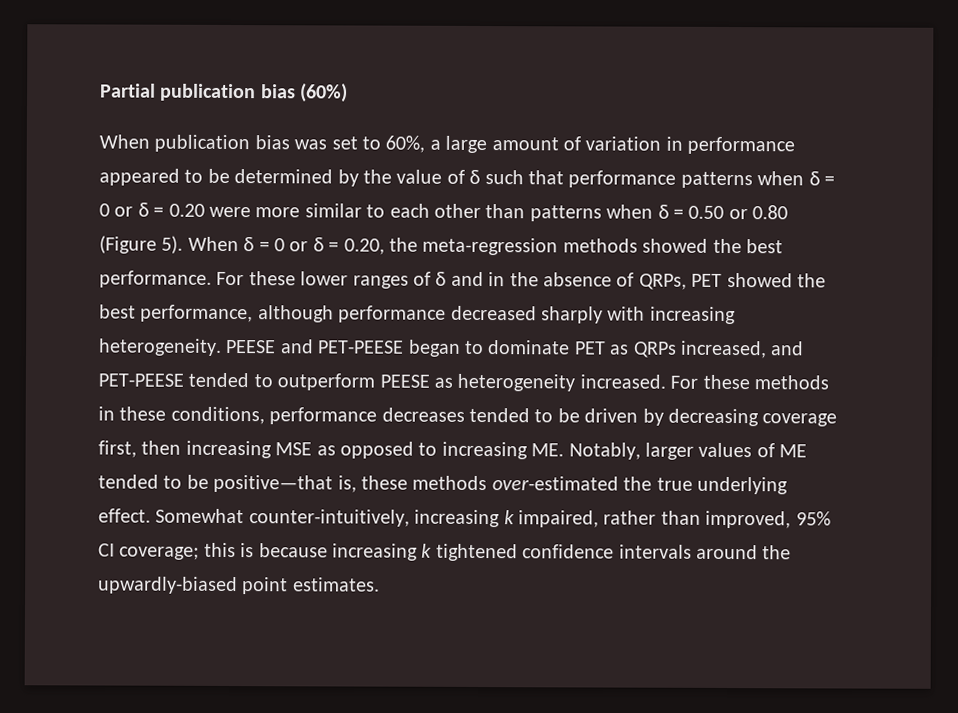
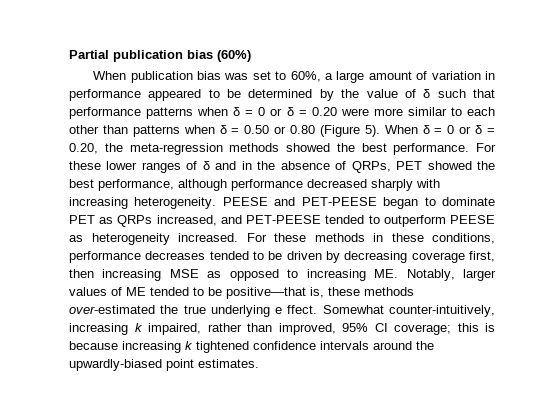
[98,508,151,523] effect. -> [275,305,318,314] e ffect.

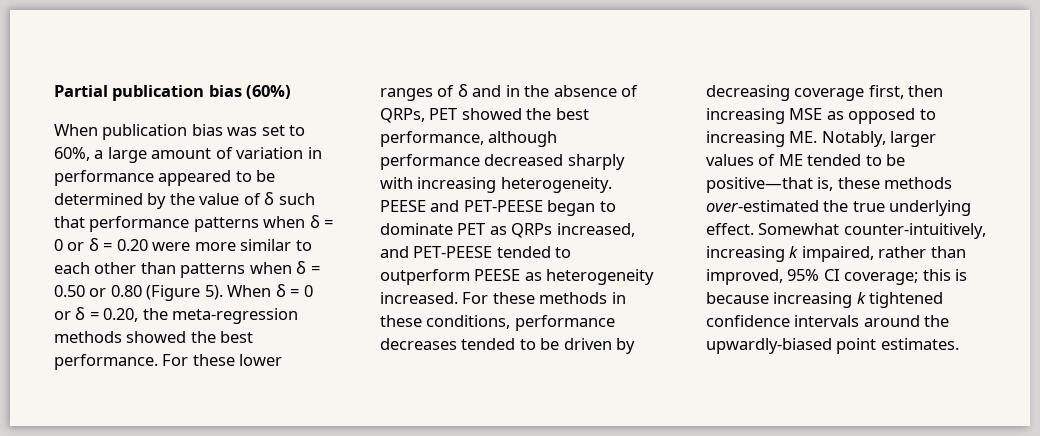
[275,305,318,314] e ffect. -> [706,223,754,235] effect.

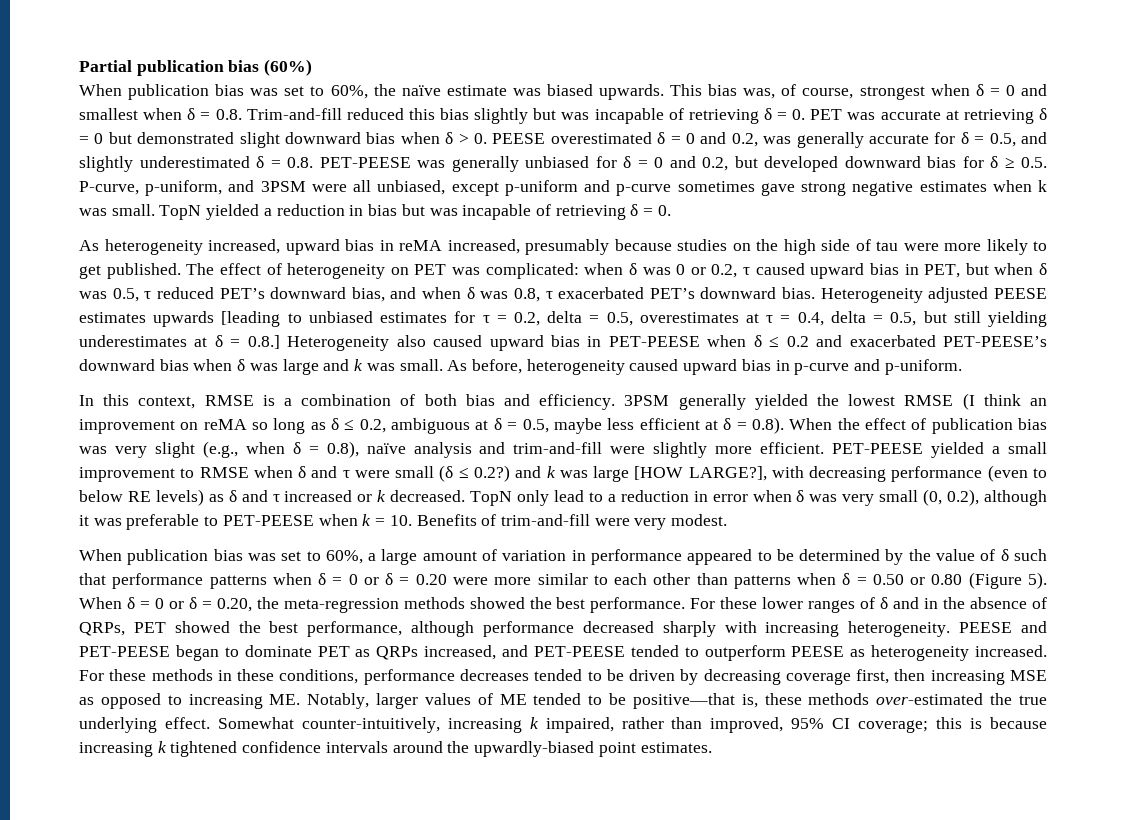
(292, 92) none -> [79,84,1047,100] [79,108,1048,124] [79,132,1047,148] [79,156,1047,172] [79,180,1048,196] [79,204,671,220] [79,239,1047,255] [79,263,1047,279] [79,287,1048,303] [79,311,1048,327] [79,335,1048,351] [79,359,962,375] [79,393,1048,410] [79,417,1047,434] [79,441,1047,458] [79,465,1047,482] [79,489,1047,506] [79,514,728,530] // When publication bias was set to 60%, the naïve estimate was biased upwards. This bias was, of course, strongest when δ = 0 and smallest when δ = 0.8. Trim-and-fill reduced this bias slightly but was incapable of retrieving δ = 0. PET was accurate at retrieving δ = 0 but demonstrated slight downward bias when δ > 0. PEESE overestimated δ = 0 and 0.2, was generally accurate for δ = 0.5, and slightly underestimated δ = 0.8. PET-PEESE was generally unbiased for δ = 0 and 0.2, but developed downward bias for δ ≥ 0.5. P-curve, p-uniform, and 3PSM were all unbiased, except p-uniform and p-curve sometimes gave strong negative estimates when k was small. TopN yielded a reduction in bias but was incapable of retrieving δ = 0. // As heterogeneity increased, upward bias in reMA increased, presumably because studies on the high side of tau were more likely to get published. The effect of heterogeneity on PET was complicated: when δ was 0 or 0.2, τ caused upward bias in PET, but when δ was 0.5, τ reduced PET’s downward bias, and when δ was 0.8, τ exacerbated PET’s downward bias. Heterogeneity adjusted PEESE estimates upwards [leading to unbiased estimates for τ = 0.2, delta = 0.5, overestimates at τ = 0.4, delta = 0.5, but still yielding underestimates at δ = 0.8.] Heterogeneity also caused upward bias in PET-PEESE when δ ≤ 0.2 and exacerbated PET-PEESE’s downward bias when δ was large and k was small. As before, heterogeneity caused upward bias in p-curve and p-uniform. // In this context, RMSE is a combination of both bias and efficiency. 3PSM generally yielded the lowest RMSE (I think an improvement on reMA so long as δ ≤ 0.2, ambiguous at δ = 0.5, maybe less efficient at δ = 0.8). When the effect of publication bias was very slight (e.g., when δ = 0.8), naïve analysis and trim-and-fill were slightly more efficient. PET-PEESE yielded a small improvement to RMSE when δ and τ were small (δ ≤ 0.2?) and k was large [HOW LARGE?], with decreasing performance (even to below RE levels) as δ and τ increased or k decreased. TopN only lead to a reduction in error when δ was very small (0, 0.2), although it was preferable to PET-PEESE when k = 10. Benefits of trim-and-fill were very modest.

